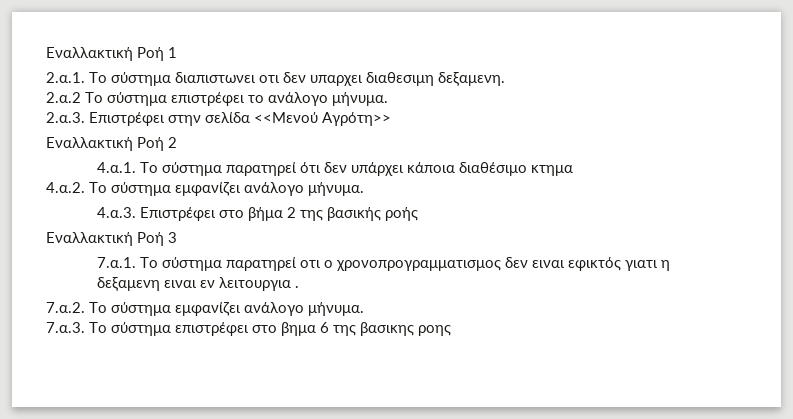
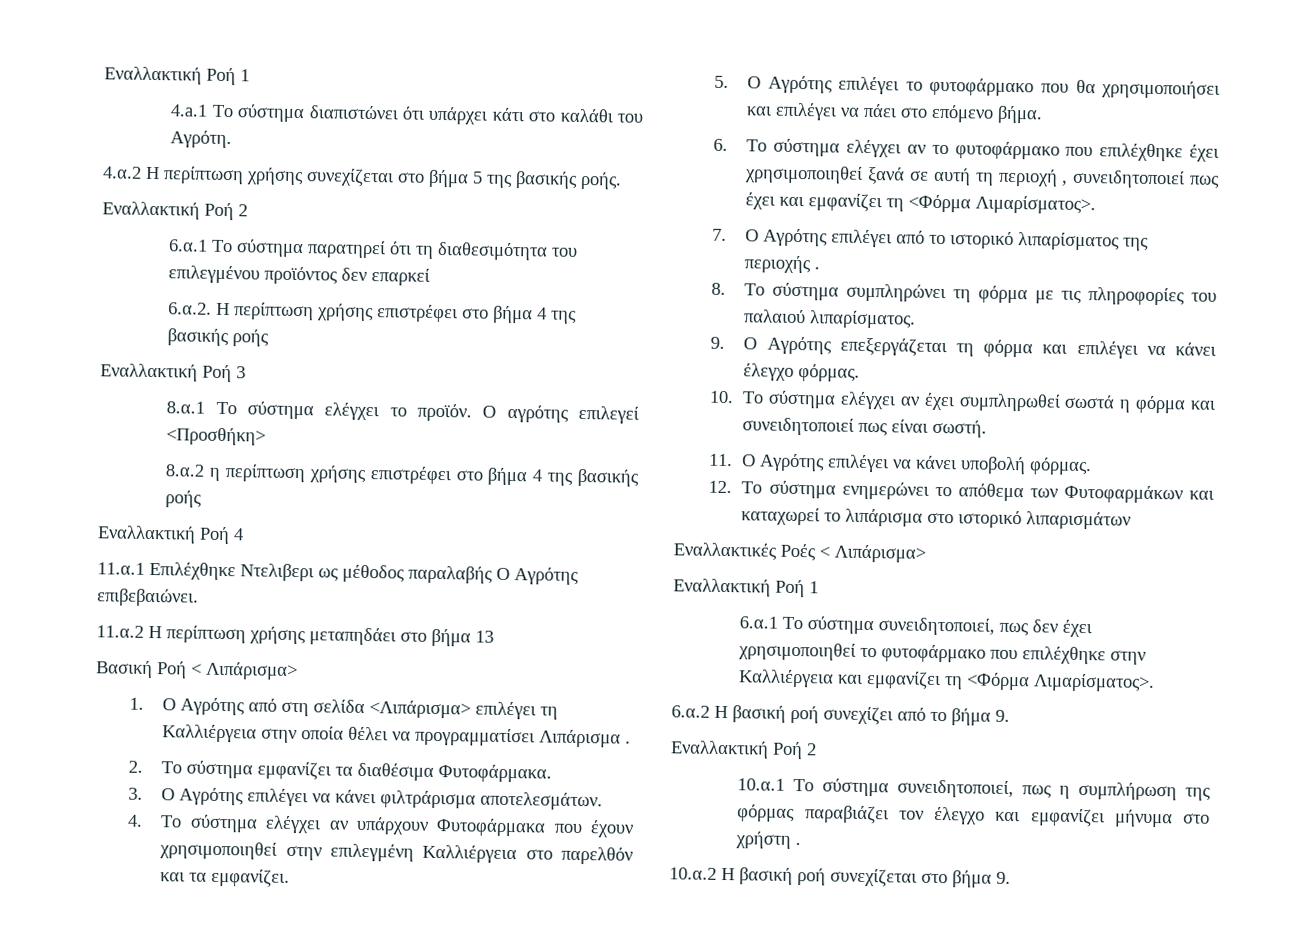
[46,47,177,61] [46,72,505,86] [46,92,388,106] [46,112,391,126] [46,137,177,151] [97,162,137,173] Εναλλακτική Ροή 1 // 2.α.1. Το σύστημα διαπιστωνει οτι δεν υπαρχει διαθεσιμη δεξαμενη. // 2.α.2 Το σύστημα επιστρέφει το ανάλογο μήνυμα. // 2.α.3. Επιστρέφει στην σελίδα <<Μενού Αγρότη>> // Εναλλακτική Ροή 2 // 4.α.1. -> [104,66,250,86] [170,104,643,125] [170,130,233,149] [102,166,622,190] [102,201,248,221] [168,239,209,252] Εναλλακτική Ροή 1 // 4.a.1 Το σύστημα διαπιστώνει ότι υπάρχει κάτι στο καλάθι του Αγρότη. // 4.α.2 H περίπτωση χρήσης συνεχίζεται στο βήμα 5 της βασικής ροής. // Εναλλακτική Ροή 2 // 6.α.1
[324,162,574,176] [46,182,364,196] [97,207,297,221] δεν υπάρχει κάποια διαθέσιμο κτημα // 4.α.2. Το σύστημα εμφανίζει ανάλογο μήνυμα. // 4.α.3. Επιστρέφει στο βήμα 2 -> [415,241,579,261] [168,265,431,286] [168,302,548,324] τη διαθεσιμότητα του επιλεγμένου προϊόντος δεν επαρκεί // 6.α.2. Η περίπτωση χρήσης επιστρέφει στο βήμα 4
[97,257,671,271] [97,277,300,291] [46,302,364,316] [46,322,451,336] 7.α.1. Το σύστημα παρατηρεί οτι ο χρονοπρογραμματισμος δεν ειναι εφικτός γιατι η δεξαμενη ειναι εν λειτουργια . // 7.α.2. Το σύστημα εμφανίζει ανάλογο μήνυμα. // 7.α.3. Το σύστημα επιστρέφει στο βημα 6 της βασικης ροης -> [166,401,639,424] [166,427,267,446] [165,464,640,487] [165,490,203,508] [97,525,244,545] [97,561,579,585] [97,588,199,607] [96,625,494,647] [96,660,298,681] [128,697,559,720] [162,724,632,748] [127,760,553,783] [127,787,604,811] [126,814,634,838] [159,841,633,865] [160,868,291,888] [713,75,1220,99] [746,102,1044,124] [712,138,1219,162] [744,165,1220,189] [745,192,1097,215] [711,228,1150,251] [744,255,821,274] [710,282,1217,306] [744,309,917,329] [709,336,1216,359] [743,363,861,382] [708,390,1215,414] [742,417,988,438] [708,453,1093,476] [707,480,1214,504] [741,507,1132,530] [673,542,926,563] [673,578,819,598] [739,616,1093,638] [738,642,1147,665] [738,669,1156,693] [671,705,1010,726] [670,740,817,760] [737,778,1211,801] [737,804,1210,828] [735,831,802,849] [669,867,1011,888] 8.α.1 Το σύστημα ελέγχει το προϊόν. Ο αγρότης επιλεγεί <Προσθήκη> // 8.α.2 η περίπτωση χρήσης επιστρέφει στο βήμα 4 της βασικής ροής // Εναλλακτική Ροή 4 // 11.α.1 Επιλέχθηκε Ντελιβερι ως μέθοδος παραλαβής Ο Αγρότης επιβεβαιώνει. // 11.α.2 Η περίπτωση χρήσης μεταπηδάει στο βήμα 13 // Βασική Ροή < Λιπάρισμα> // 1. Ο Αγρότης από στη σελίδα <Λιπάρισμα> επιλέγει τη Καλλιέργεια στην οποία θέλει να προγραμματίσει Λιπάρισμα . // 2. Το σύστημα εμφανίζει τα διαθέσιμα Φυτοφάρμακα. // 3. Ο Αγρότης επιλέγει να κάνει φιλτράρισμα αποτελεσμάτων. // 4. Το σύστημα ελέγχει αν υπάρχουν Φυτοφάρμακα που έχουν χρησιμοποιηθεί στην επιλεγμένη Καλλιέργεια στο παρελθόν και τα εμφανίζει. // 5. Ο Αγρότης επιλέγει το φυτοφάρμακο που θα χρησιμοποιήσει και επιλέγει να πάει στο επόμενο βήμα. // 6. Το σύστημα ελέγχει αν το φυτοφάρμακο που επιλέχθηκε έχει χρησιμοποιηθεί ξανά σε αυτή τη περιοχή , συνειδητοποιεί πως έχει και εμφανίζει τη <Φόρμα Λιμαρίσματος>. // 7. Ο Αγρότης επιλέγει από το ιστορικό λιπαρίσματος της περιοχής . // 8. Το σύστημα συμπληρώνει τη φόρμα με τις πληροφορίες του παλαιού λιπαρίσματος. // 9. Ο Αγρότης επεξεργάζεται τη φόρμα και επιλέγει να κάνει έλεγχο φόρμας. // 10. Το σύστημα ελέγχει αν έχει συμπληρωθεί σωστά η φόρμα και συνειδητοποιεί πως είναι σωστή. // 11. Ο Αγρότης επιλέγει να κάνει υποβολή φόρμας. // 12. Το σύστημα ενημερώνει το απόθεμα των Φυτοφαρμάκων και καταχωρεί το λιπάρισμα στο ιστορικό λιπαρισμάτων // Εναλλακτικές Ροές < Λιπάρισμα> // Εναλλακτική Ροή 1 // 6.α.1 Το σύστημα συνειδητοποιεί, πως δεν έχει χρησιμοποιηθεί το φυτοφάρμακο που επιλέχθηκε στην Καλλιέργεια και εμφανίζει τη <Φόρμα Λιμαρίσματος>. // 6.α.2 Η βασική ροή συνεχίζει από το βήμα 9. // Εναλλακτική Ροή 2 // 10.α.1 Το σύστημα συνειδητοποιεί, πως η συμπλήρωση της φόρμας παραβιάζει τον έλεγχο και εμφανίζει μήνυμα στο χρήστη . // 10.α.2 Η βασική ροή συνεχίζεται στο βήμα 9.

